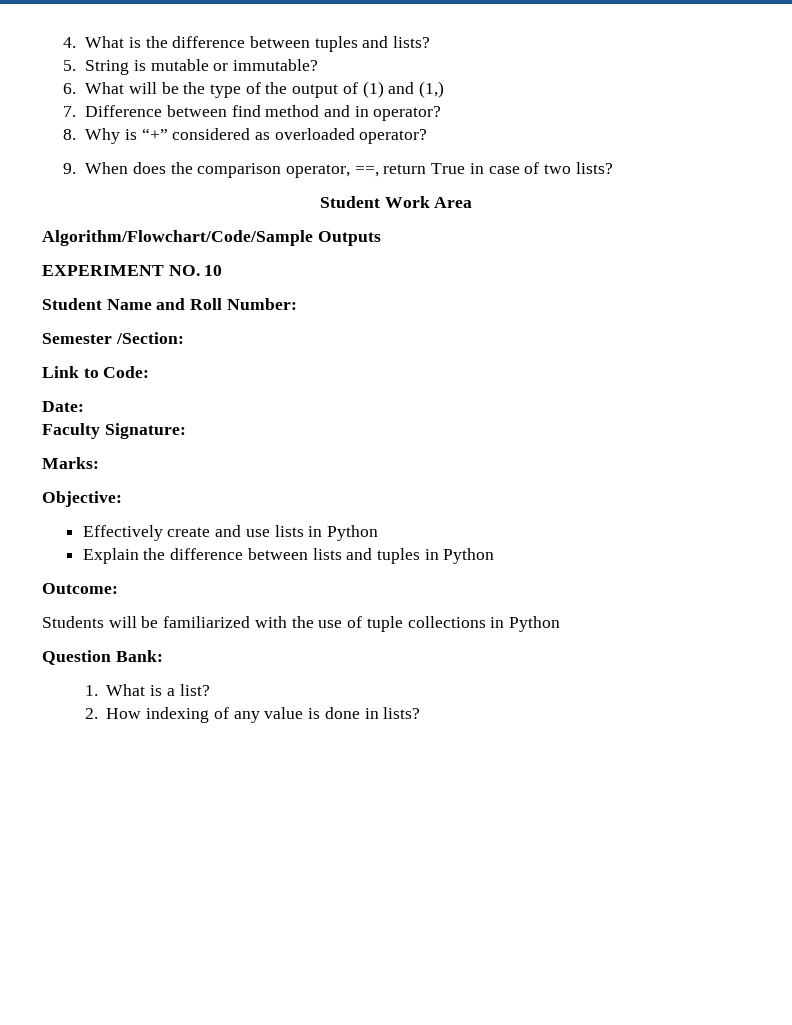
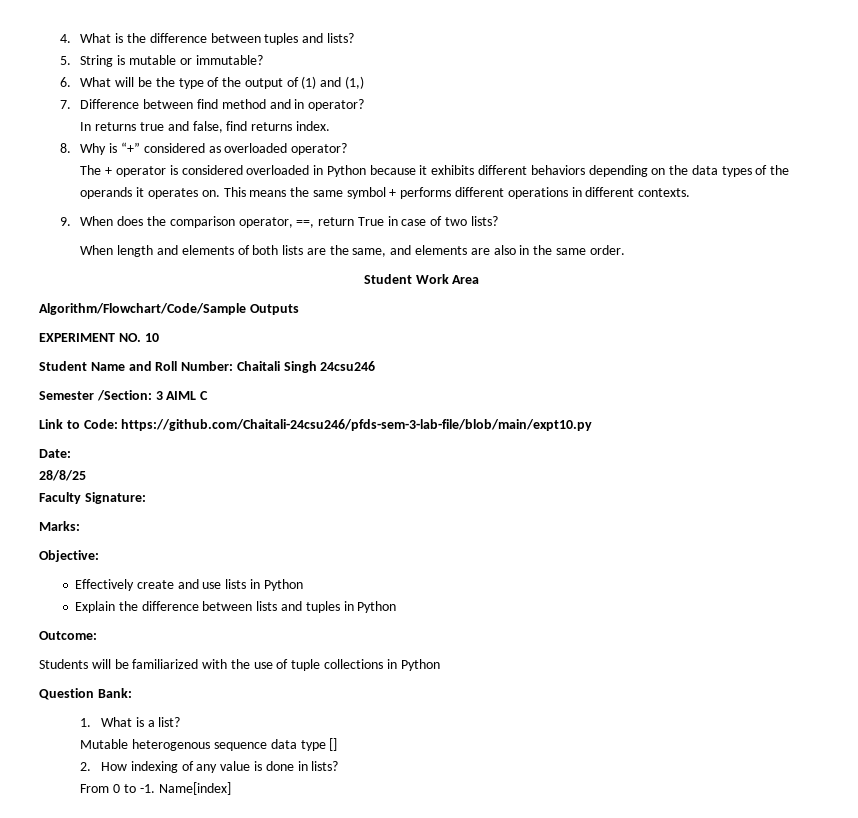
(442, 113) none -> [80,121,330,133] // In returns true and false, find returns index.
(428, 136) none -> [80,165,790,177] [80,187,691,199] // The + operator is considered overloaded in Python because it exhibits different behaviors depending on the data types of the operands it operates on. This means the same symbol + performs different operations in different contexts.
(613, 168) none -> [80,245,625,257] // When length and elements of both lists are the same, and elements are also in the same order.
(297, 304) none -> [236,361,376,373] Chaitali Singh 24csu246
(184, 338) none -> [155,391,209,400] 3 AIML C
(150, 372) none -> [121,419,593,431] https://github.com/Chaitali-24csu246/pfds-sem-3-lab-file/blob/main/expt10.py
(84, 406) none -> [39,470,86,481] // 28/8/25
(210, 690) none -> [80,738,338,751] // Mutable heterogenous sequence data type []
(421, 713) none -> [80,782,231,795] // From 0 to -1. Name[index]

